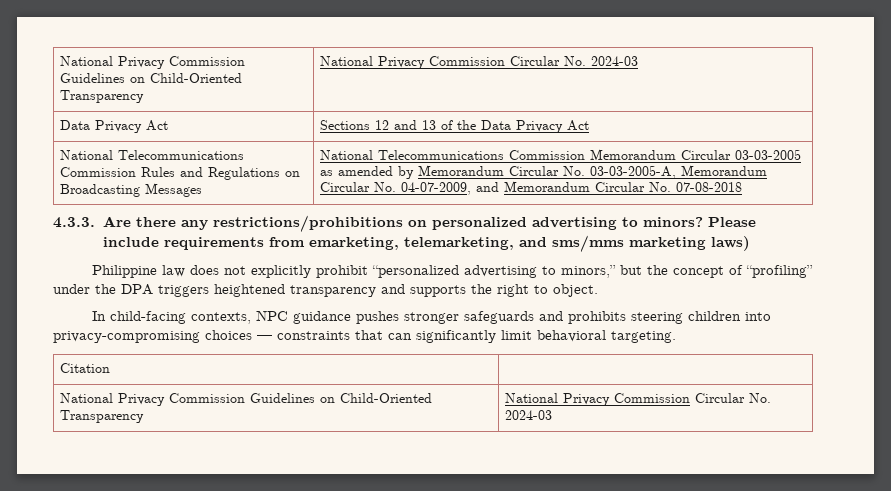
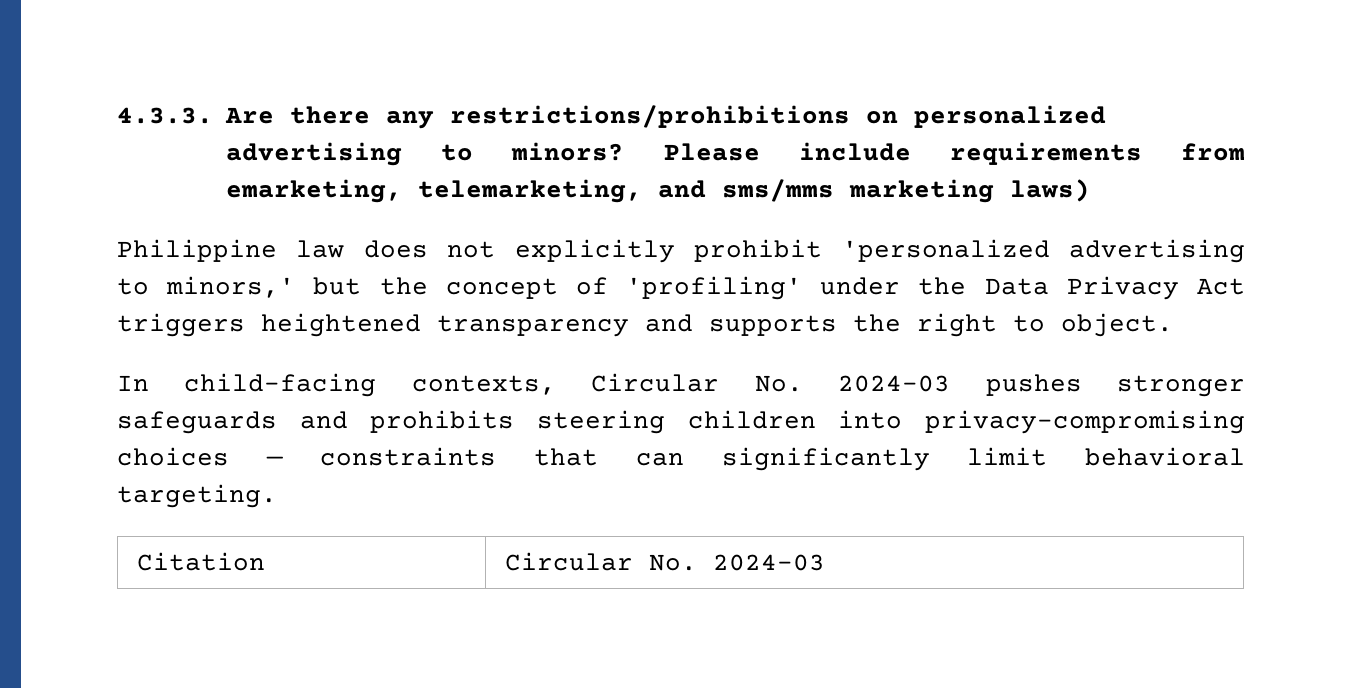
[59,56,245,69] [59,73,242,83] [59,90,144,103] [319,56,638,69] [59,120,168,133] [319,120,589,133] [59,150,244,160] [59,167,300,180] [59,183,202,197] [319,149,801,160] [319,165,767,179] [319,181,742,195] National Privacy Commission Guidelines on Child-Oriented Transparency | National Privacy Commission Circular No. 2024-03 // Data Privacy Act | Sections 12 and 13 of the Data Privacy Act // National Telecommunications Commission Rules and Regulations on Broadcasting Messages | National Telecommunications Commission Memorandum Circular 03-03-2005 as amended by Memorandum Circular No. 03-03-2005-A, Memorandum Circular No. 04-07-2009, and Memorandum Circular No. 07-08-2018 // -> (117, 115) none
[371,265,616,278] “personalized advertising to minors,” -> [841,239,1245,263] [117,276,296,298] 'personalized advertising to minors,'
[745,265,813,278] “profiling” -> [626,276,803,300] 'profiling'
[121,284,153,295] DPA -> [984,276,1245,300] Data Privacy Act
[255,310,351,324] NPC guidance -> [591,373,951,392] Circular No. 2024-03
[59,393,432,406] [59,410,144,423] [504,393,690,406] // National Privacy Commission Guidelines on Child-Oriented Transparency | National Privacy Commission -> (265, 561) none

